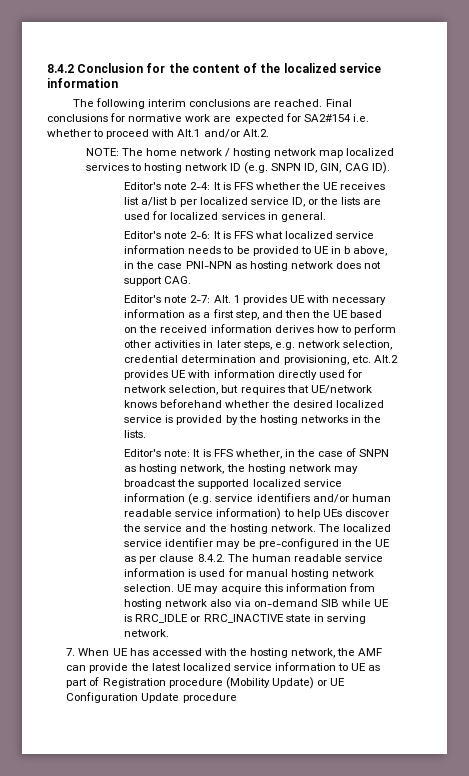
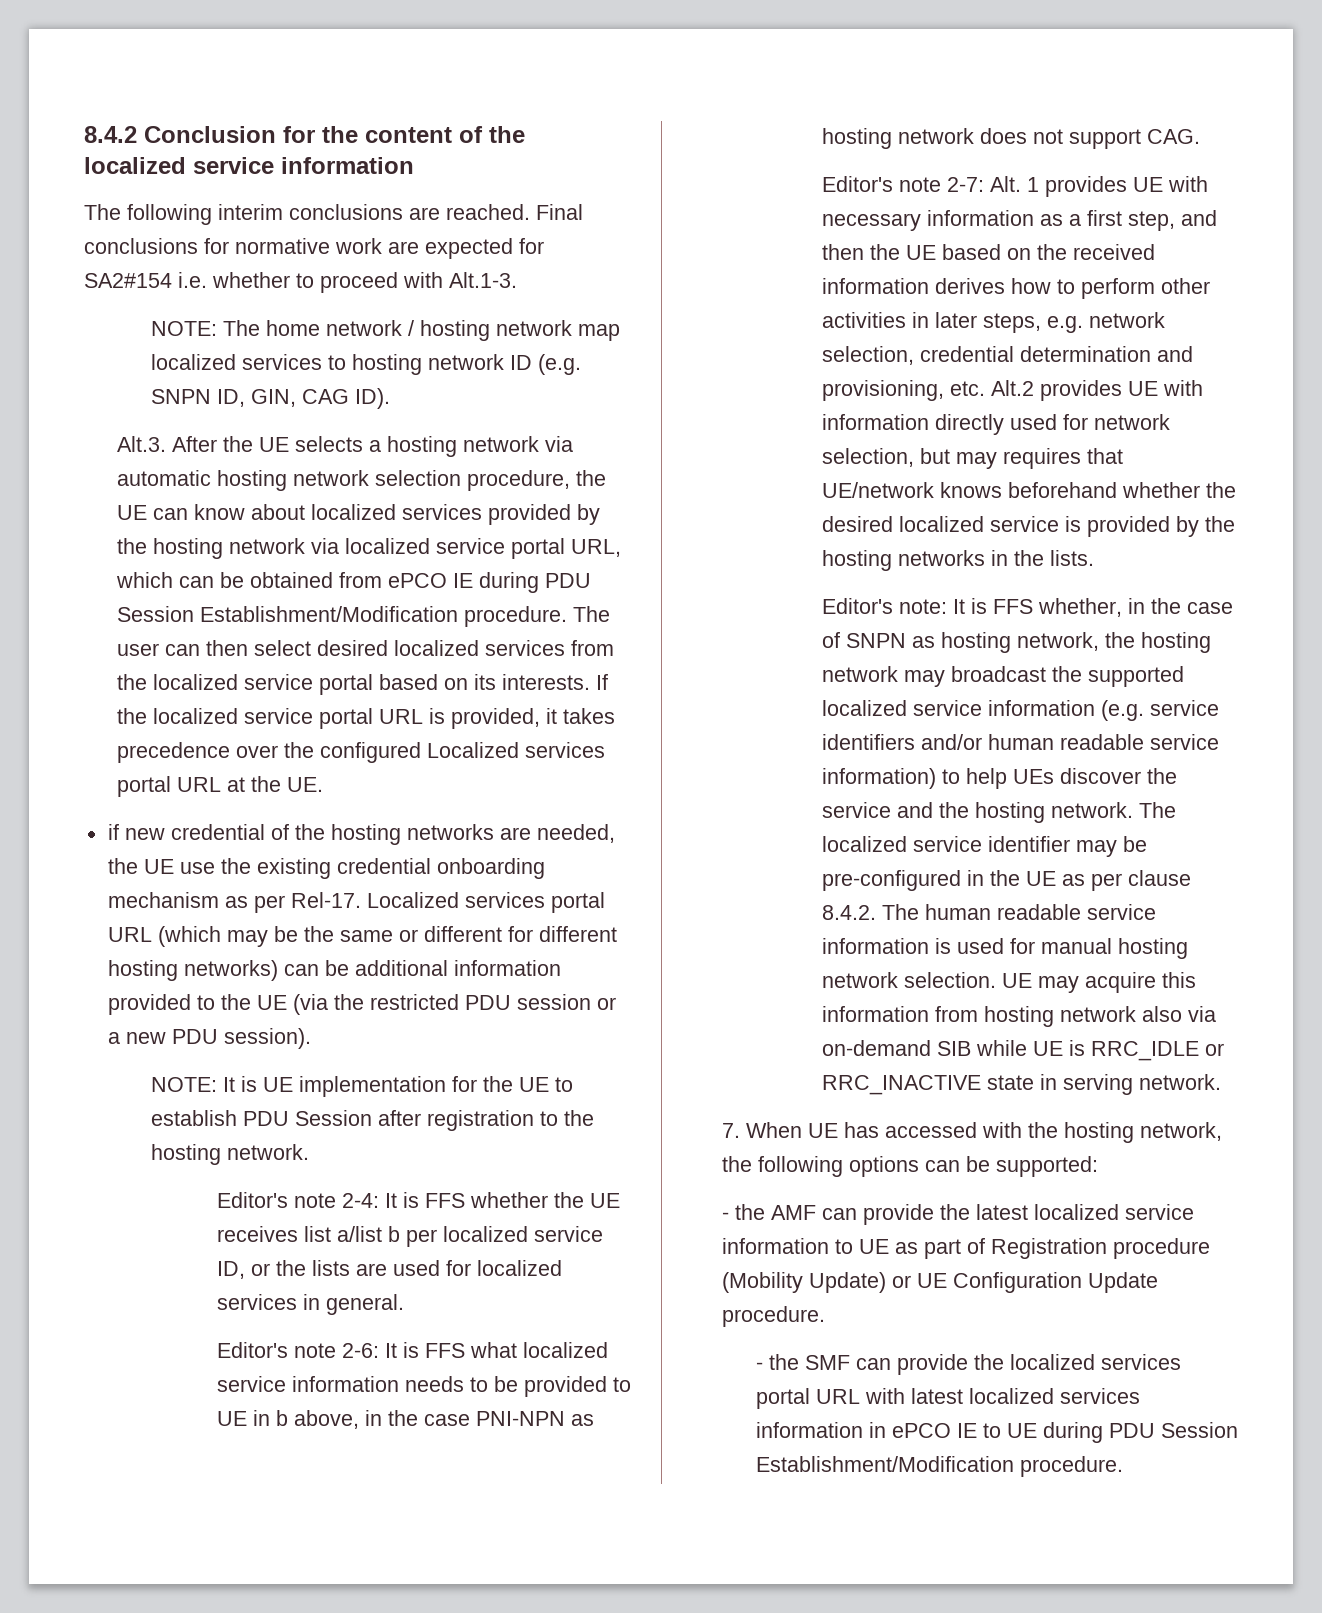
[177,129,269,138] Alt.1 and/or Alt.2. -> [449,272,517,288] Alt.1-3.
(390, 168) none -> [117,436,574,457] [117,470,607,491] [117,504,601,525] [117,538,622,559] [116,572,592,593] [117,606,611,627] [117,640,615,656] [117,674,609,695] [117,708,616,729] [117,742,606,763] [117,776,324,797] [107,824,615,845] [107,858,545,879] [107,892,605,913] [107,926,617,947] [107,960,561,981] [107,994,616,1015] [107,1028,311,1049] [150,1076,573,1097] [150,1110,594,1131] [150,1144,309,1165] // Alt.3. After the UE selects a hosting network via automatic hosting network selection procedure, the UE can know about localized services provided by the hosting network via localized service portal URL, which can be obtained from ePCO IE during PDU Session Establishment/Modification procedure. The user can then select desired localized services from the localized service portal based on its interests. If the localized service portal URL is provided, it takes precedence over the configured Localized services portal URL at the UE. // if new credential of the hosting networks are needed, the UE use the existing credential onboarding mechanism as per Rel-17. Localized services portal URL (which may be the same or different for different hosting networks) can be additional information provided to the UE (via the restricted PDU session or a new PDU session). // NOTE: It is UE implementation for the UE to establish PDU Session after registration to the hosting network.
(239, 389) none -> [956,452,998,469] may
(356, 652) none -> [758,1156,1099,1177] [722,1204,766,1220] following options can be supported: // - the
[182,693,237,703] procedure -> [722,1306,826,1327] [755,1354,1181,1375] [755,1388,1140,1409] [755,1422,1238,1443] [755,1456,1123,1477] procedure. // - the SMF can provide the localized services portal URL with latest localized services information in ePCO IE to UE during PDU Session Establishment/Modification procedure.

